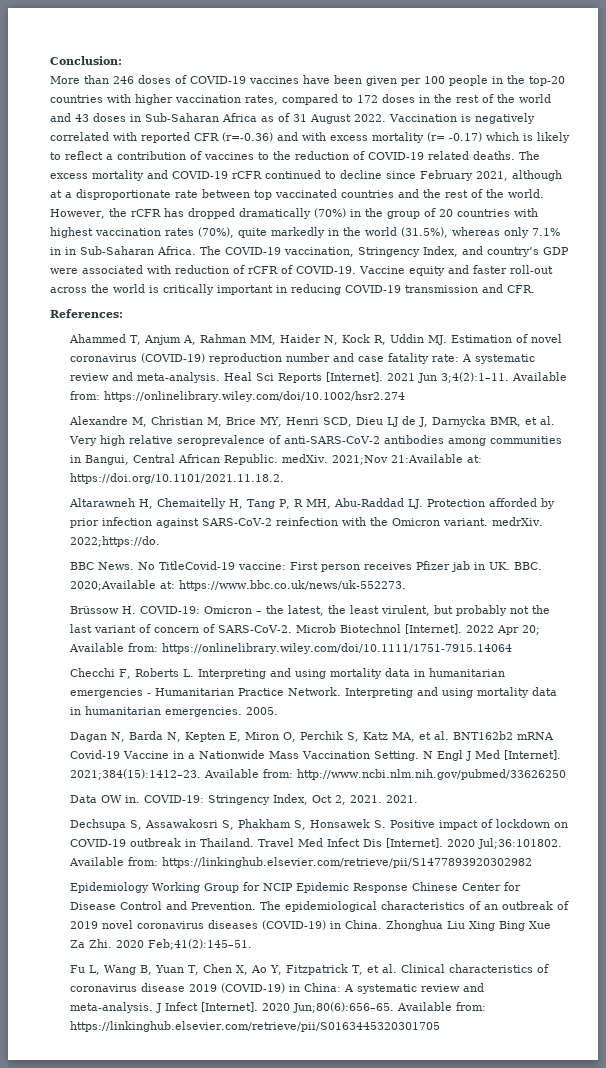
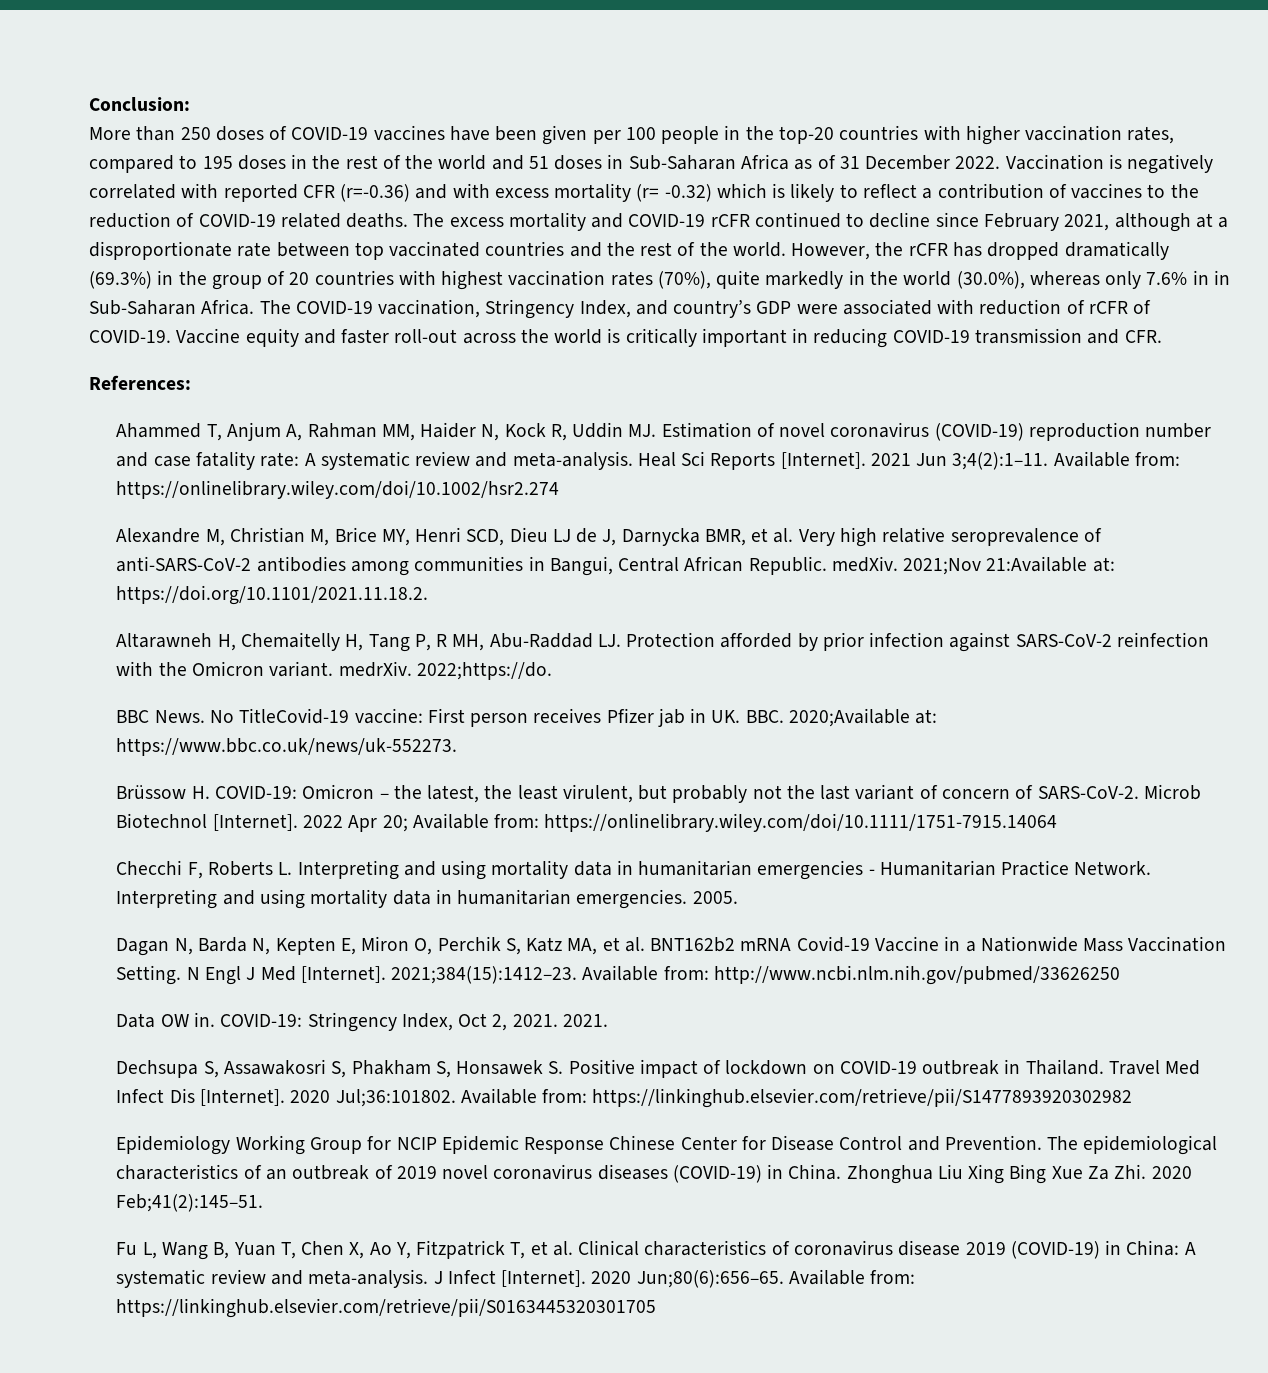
[113,76,134,84] 246 -> [180,127,211,140] 250
[357,95,378,103] 172 -> [202,156,233,169] 195
[75,114,89,122] 43 -> [528,156,549,169] 51
[310,114,351,124] August -> [865,155,951,170] December
[449,132,482,142] -0.17) -> [664,184,712,202] -0.32)
[313,208,346,218] (70%) -> [89,271,152,289] (69.3%)
[401,227,448,238] (31.5%), -> [956,271,1025,289] (30.0%),
[532,228,560,236] 7.1% -> [1146,272,1188,285] 7.6%

